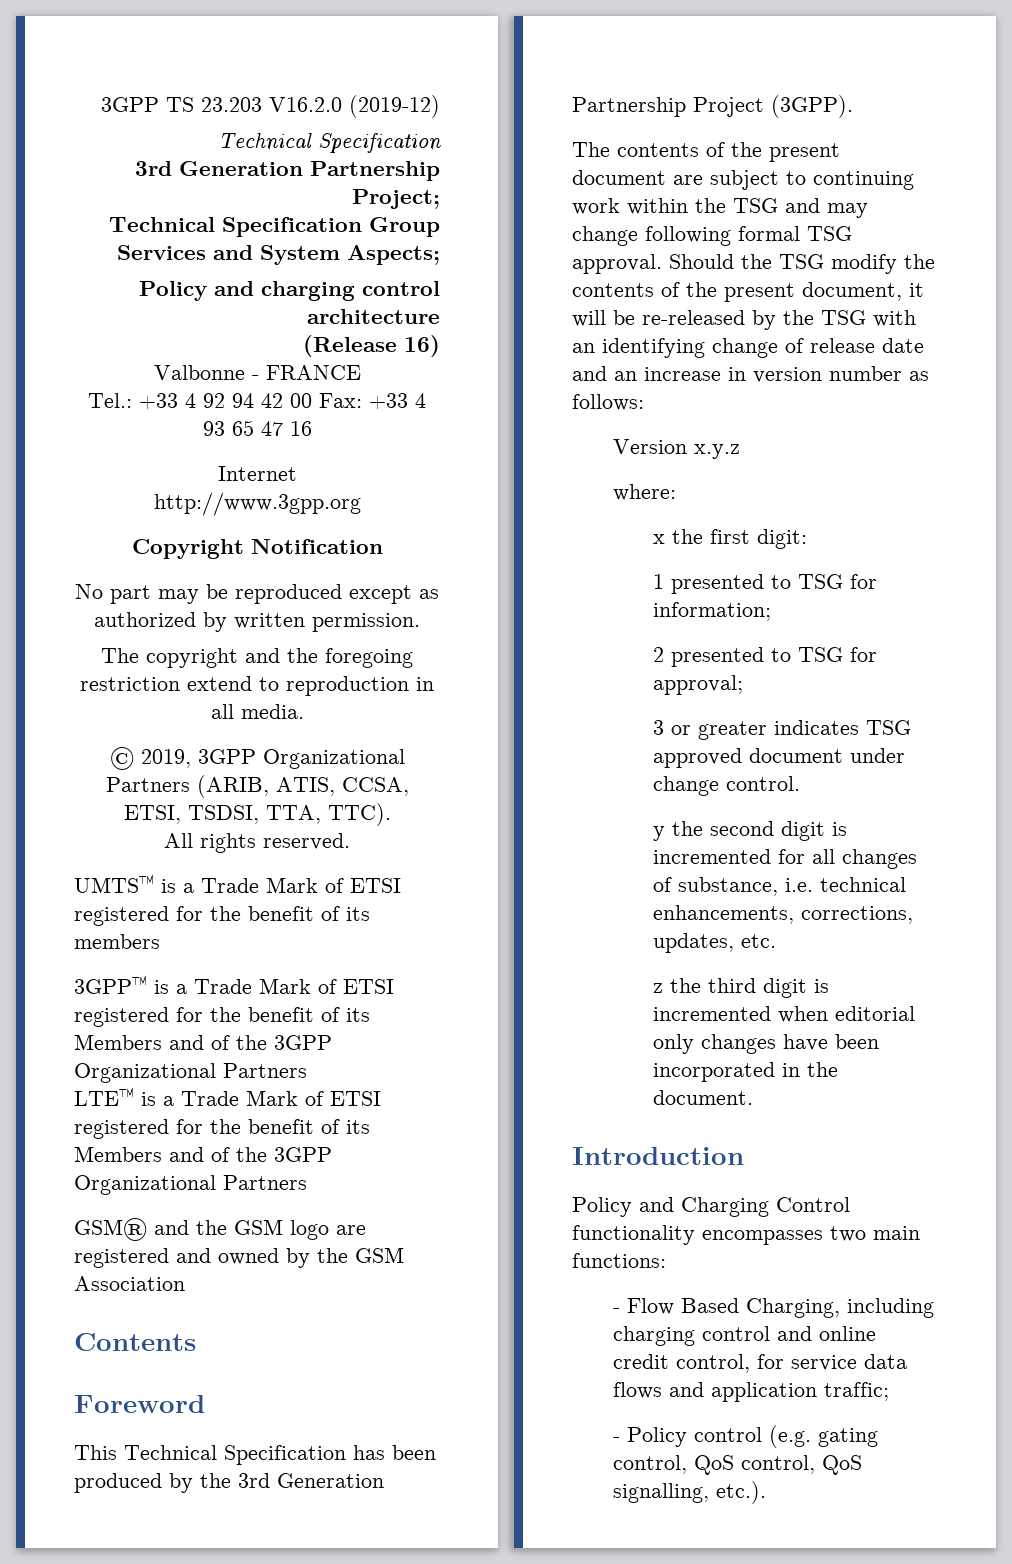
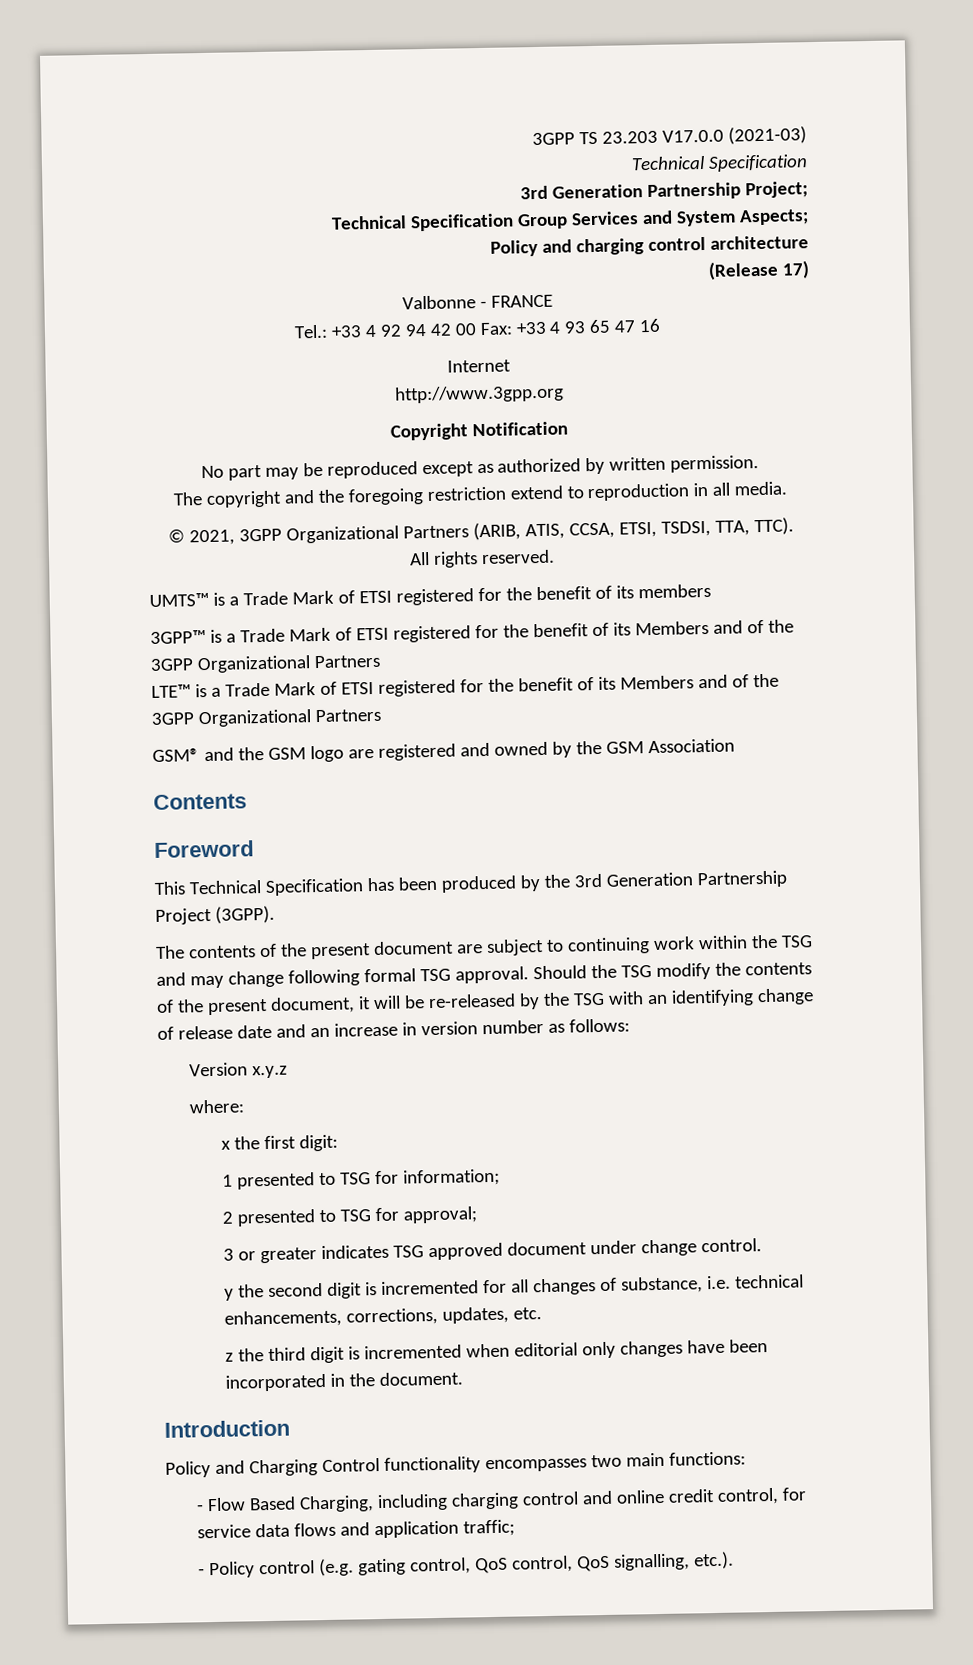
[269,95,440,118] V16.2.0 (2019-12) -> [662,126,807,145] V17.0.0 (2021-03)
[404,335,440,357] 16) -> [782,260,810,279] 17)
[140,749,191,768] 2019, -> [189,529,236,546] 2021,

